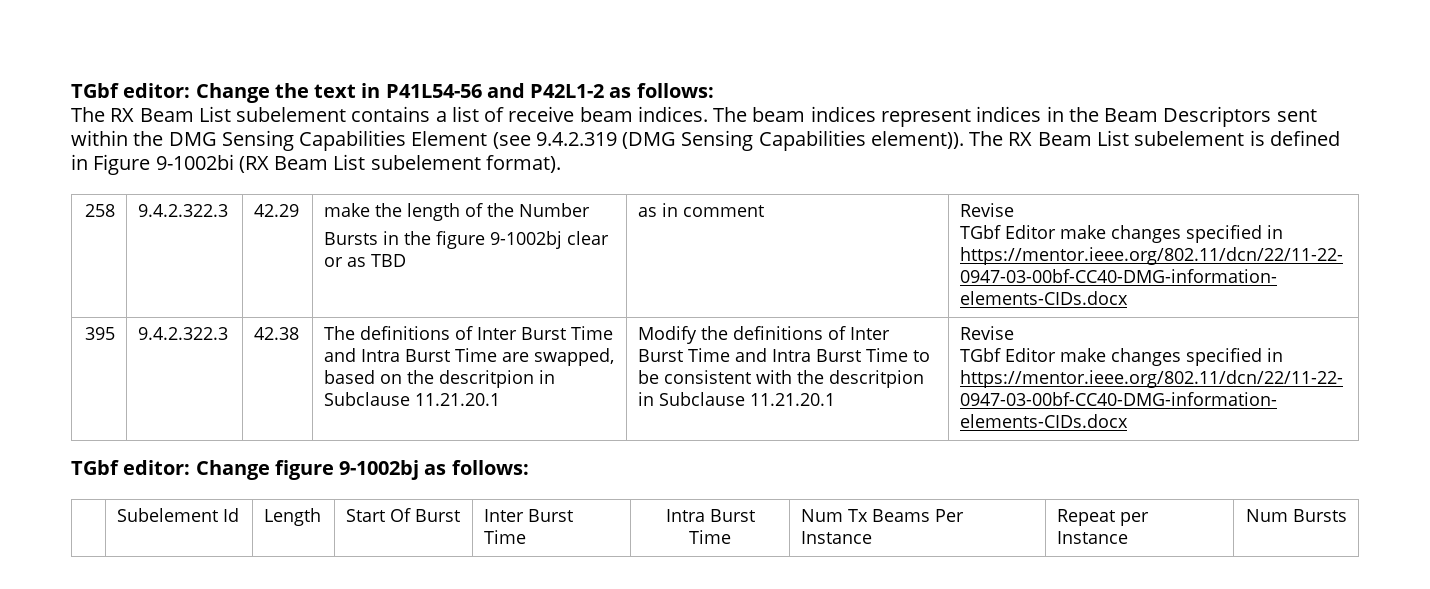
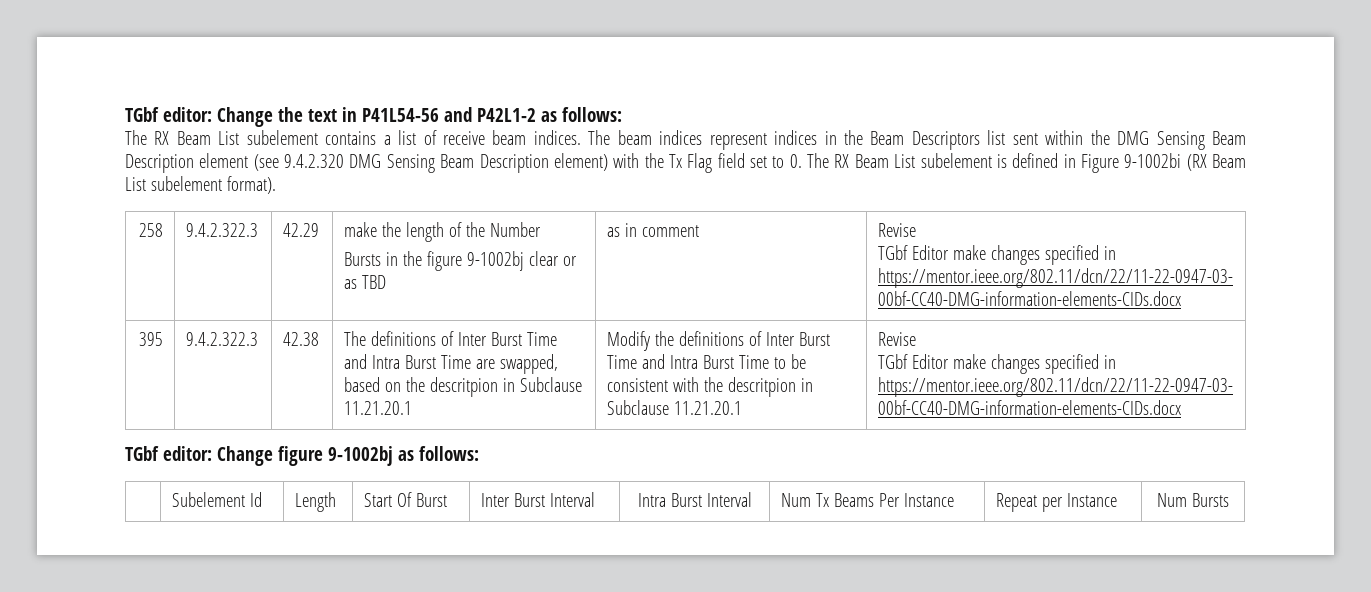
(1272, 116) none -> [987,130,1006,145] list
[299,130,964,151] Capabilities Element (see 9.4.2.319 (DMG Sensing Capabilities element)). -> [1212,131,1246,145] [125,153,802,173] Beam Description element (see 9.4.2.320 DMG Sensing Beam Description element) with the Tx Flag field set to 0.
[484,530,527,544] [665,509,755,522] [689,530,731,544] Time | Intra Burst Time -> [550,492,596,507] [637,492,752,507] Interval | Intra Burst Interval

